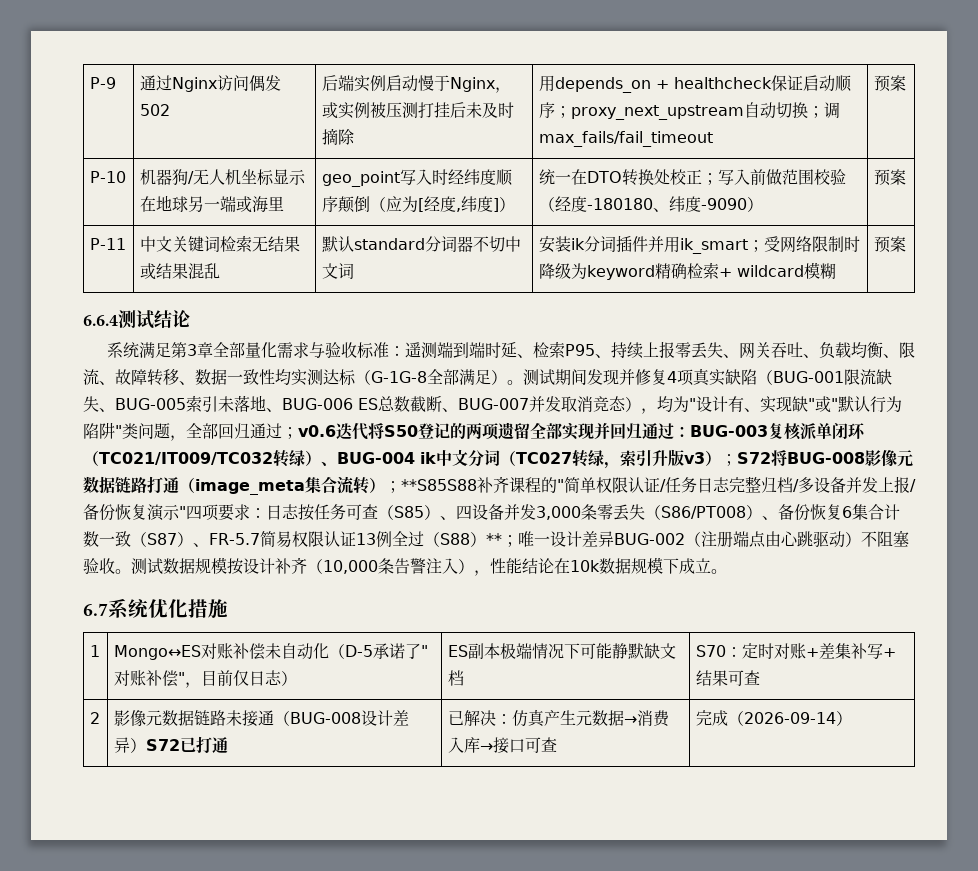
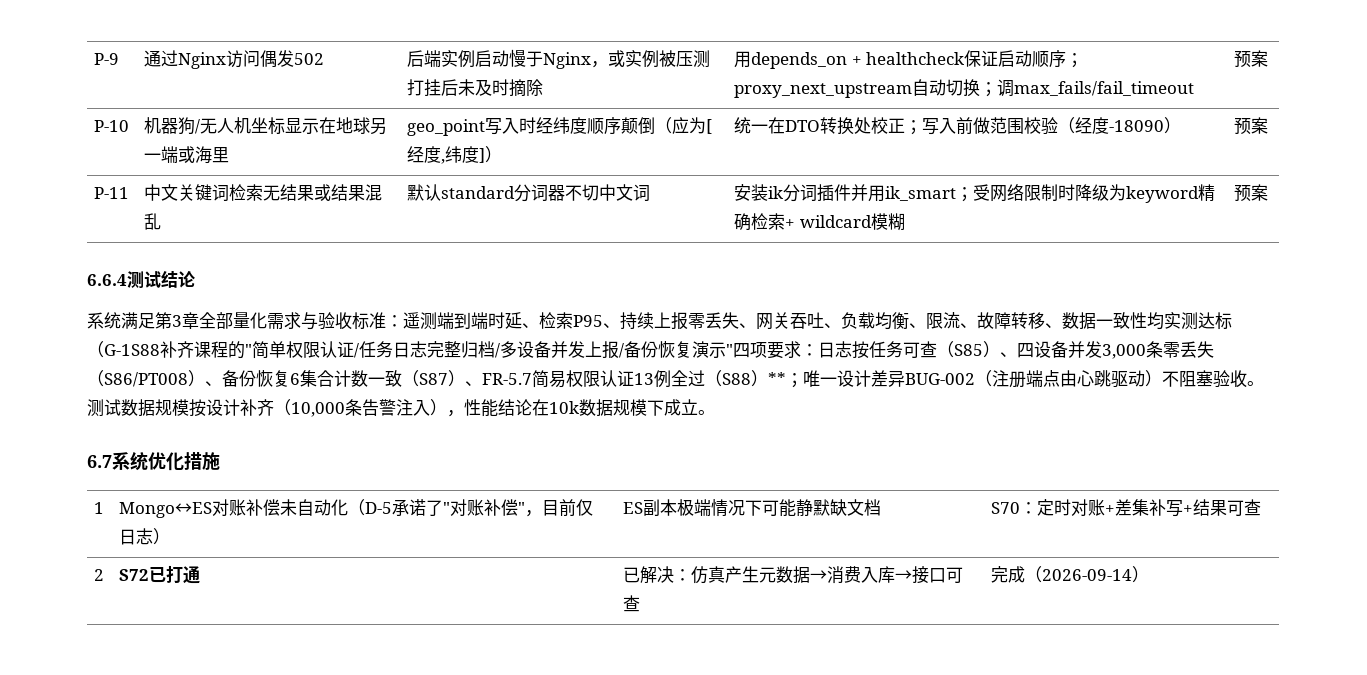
[586,196,747,212] -180180、纬度-9090 -> [1109,120,1165,132] -18090
[371,368,892,386] [83,395,902,414] [83,422,866,441] [83,449,913,469] [83,476,477,495] G-1G-8全部满足）。测试期间发现并修复4项真实缺陷（BUG-001限流缺失、BUG-005索引未落地、BUG-006 ES总数截断、BUG-007并发取消竞态），均为"设计有、实现缺"或"默认行为陷阱"类问题，全部回归通过；v0.6迭代将S50登记的两项遗留全部实现并回归通过：BUG-003复核派单闭环（TC021/IT009/TC032转绿）、BUG-004 ik中文分词（TC027转绿，索引升版v3）；S72将BUG-008影像元数据链路打通（image_meta集合流转）；**S85S88 -> [104,344,160,356] G-1S88
[113,710,409,727] [113,737,146,753] 影像元数据链路未接通（BUG-008设计差异） -> (105, 575) none

